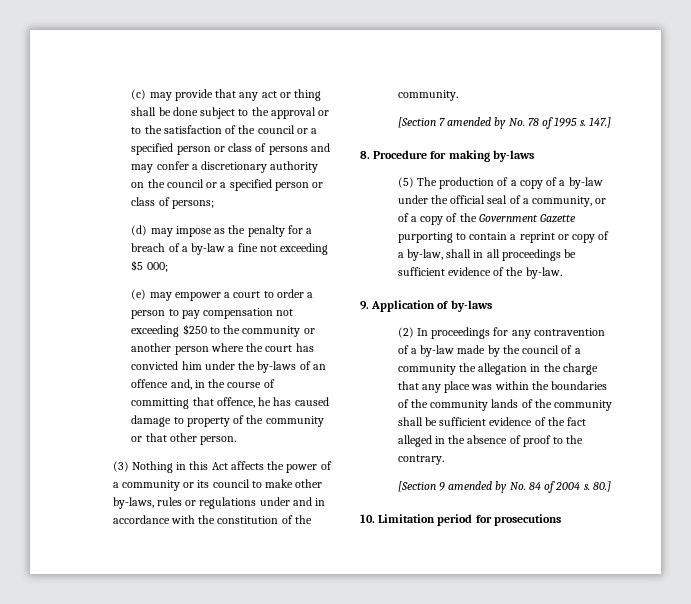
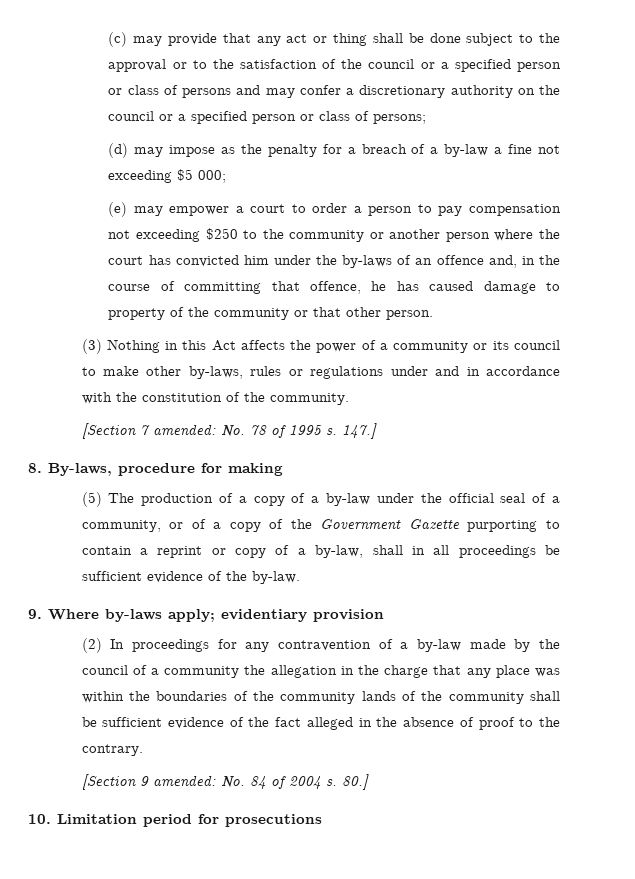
[447,117,507,129] amended by -> [152,424,216,436] amended:
[373,150,428,159] Procedure -> [48,463,195,476] By-laws, procedure
[492,150,534,162] by-laws -> (283, 469) none
[371,300,492,312] Application of by-laws -> [48,609,384,622] Where by-laws apply; evidentiary provision
[448,481,508,493] amended by -> [152,775,216,787] amended:

